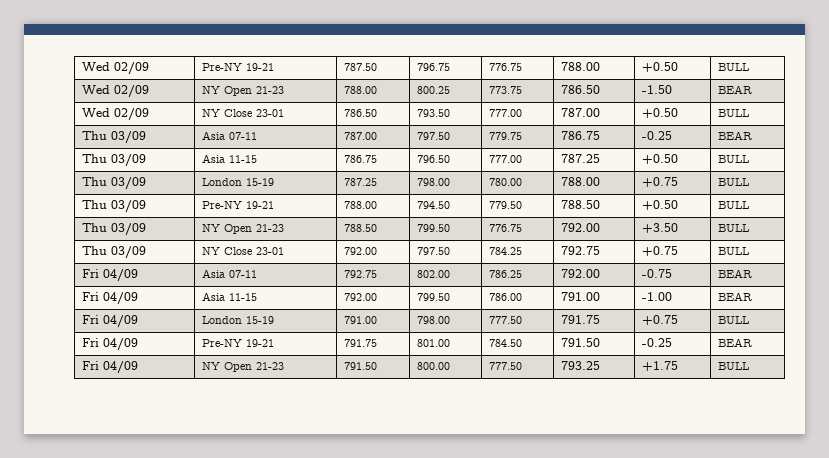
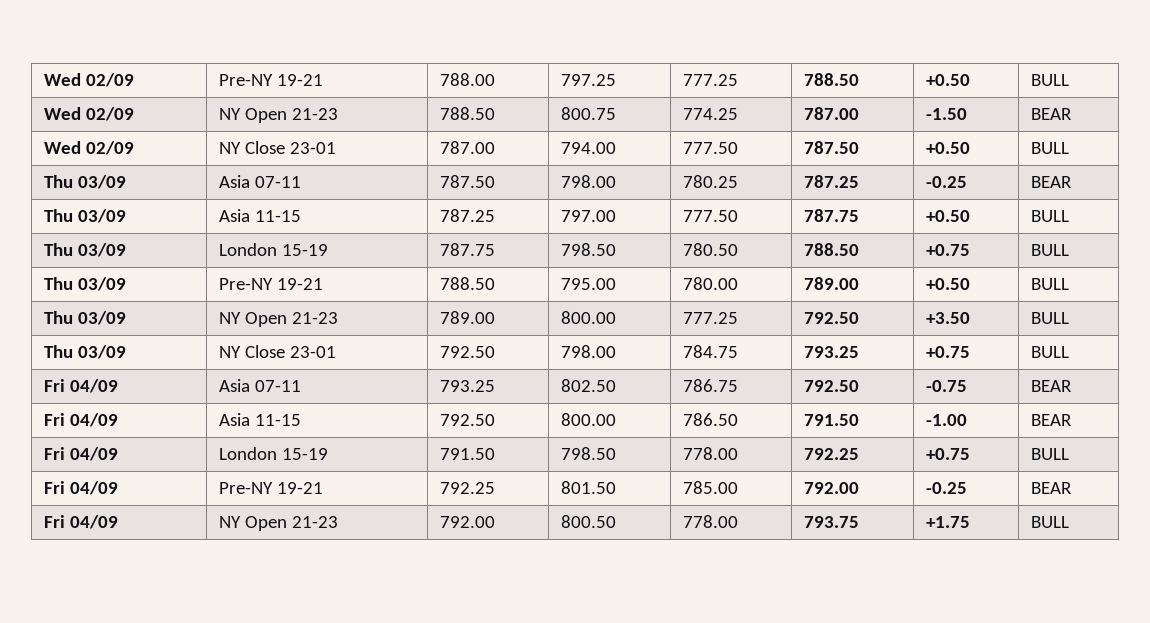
[344,63,378,71] [417,63,451,71] [489,63,523,71] [561,62,601,71] 787.50 | 796.75 | 776.75 | 788.00 -> [440,73,496,86] [561,74,617,86] [683,74,739,86] [804,73,860,86] 788.00 | 797.25 | 777.25 | 788.50
[344,86,378,94] [417,86,451,94] [489,86,523,94] [561,85,601,94] 788.00 | 800.25 | 773.75 | 786.50 -> [440,107,496,120] [561,107,617,120] [683,108,739,120] [804,107,860,120] 788.50 | 800.75 | 774.25 | 787.00
[344,109,378,117] [417,109,451,117] [489,109,523,117] [561,108,601,117] 786.50 | 793.50 | 777.00 | 787.00 -> [440,141,496,154] [561,142,617,154] [683,142,739,154] [804,141,860,154] 787.00 | 794.00 | 777.50 | 787.50
[344,132,378,140] [417,132,451,140] [489,132,523,140] [561,131,601,140] 787.00 | 797.50 | 779.75 | 786.75 -> [440,175,496,188] [561,175,617,188] [683,175,739,188] [804,175,860,188] 787.50 | 798.00 | 780.25 | 787.25
[344,155,378,163] [417,155,451,163] [489,155,523,163] [561,154,601,163] 786.75 | 796.50 | 777.00 | 787.25 -> [440,209,496,222] [561,210,617,222] [683,210,739,222] [804,209,860,222] 787.25 | 797.00 | 777.50 | 787.75
[344,178,378,186] [417,178,451,186] [489,178,523,186] [561,177,601,186] 787.25 | 798.00 | 780.00 | 788.00 -> [440,243,496,256] [561,243,617,256] [683,243,739,256] [804,243,860,256] 787.75 | 798.50 | 780.50 | 788.50
[344,201,378,209] [417,201,451,209] [489,201,523,209] [561,200,601,209] 788.00 | 794.50 | 779.50 | 788.50 -> [440,277,496,290] [561,278,617,290] [683,277,739,290] [804,277,860,290] 788.50 | 795.00 | 780.00 | 789.00
[344,224,378,232] [417,224,451,232] [489,224,523,232] [561,223,601,232] 788.50 | 799.50 | 776.75 | 792.00 -> [440,311,496,324] [561,311,617,324] [683,312,739,324] [804,312,860,324] 789.00 | 800.00 | 777.25 | 792.50
[344,247,378,255] [417,247,451,255] [489,247,523,255] [561,246,601,255] 792.00 | 797.50 | 784.25 | 792.75 -> [440,346,496,358] [561,345,617,358] [683,345,739,358] [804,346,860,358] 792.50 | 798.00 | 784.75 | 793.25
[344,270,378,278] [417,270,451,278] [489,270,523,278] [561,269,601,278] 792.75 | 802.00 | 786.25 | 792.00 -> [440,380,496,392] [561,379,617,392] [683,379,739,392] [804,380,860,392] 793.25 | 802.50 | 786.75 | 792.50
[344,293,378,301] [417,293,451,301] [489,293,523,301] [561,292,601,301] 792.00 | 799.50 | 786.00 | 791.00 -> [440,414,496,426] [561,413,617,426] [683,413,739,426] [804,414,860,426] 792.50 | 800.00 | 786.50 | 791.50
[344,316,378,324] [417,316,451,324] [489,316,523,324] [561,315,601,324] 791.00 | 798.00 | 777.50 | 791.75 -> [440,448,496,460] [561,447,617,460] [683,447,739,460] [804,448,860,460] 791.50 | 798.50 | 778.00 | 792.25
[344,339,378,347] [417,339,451,347] [489,339,523,347] [561,338,601,347] 791.75 | 801.00 | 784.50 | 791.50 -> [440,482,496,494] [561,481,617,494] [683,481,739,494] [804,482,860,494] 792.25 | 801.50 | 785.00 | 792.00
[344,362,378,370] [417,362,451,370] [489,362,523,370] [561,361,601,370] 791.50 | 800.00 | 777.50 | 793.25 -> [440,516,496,528] [561,515,617,528] [683,515,739,528] [804,516,860,528] 792.00 | 800.50 | 778.00 | 793.75

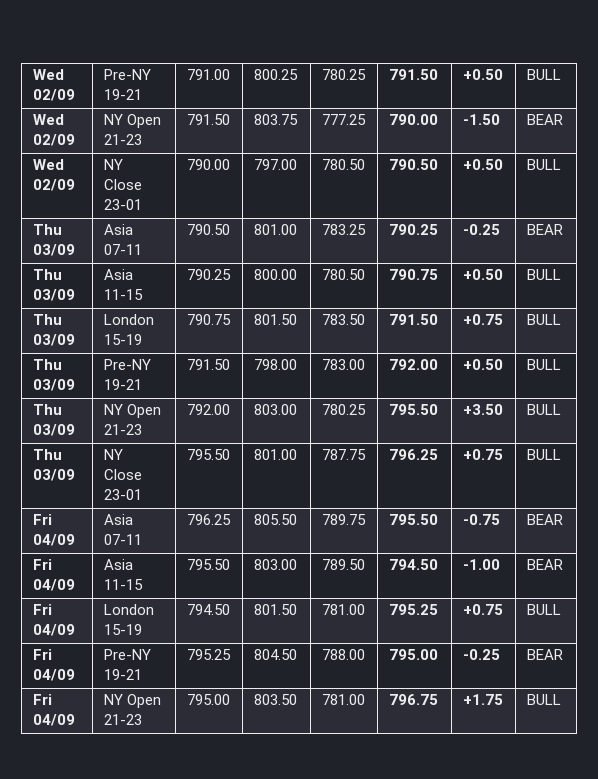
[440,73,496,86] [561,74,617,86] [683,74,739,86] [804,73,860,86] 788.00 | 797.25 | 777.25 | 788.50 -> [186,69,230,80] [253,69,298,80] [321,69,366,80] [388,69,438,80] 791.00 | 800.25 | 780.25 | 791.50
[440,107,496,120] [561,107,617,120] [683,108,739,120] [804,107,860,120] 788.50 | 800.75 | 774.25 | 787.00 -> [186,114,230,125] [253,114,298,125] [321,114,366,125] [388,114,438,125] 791.50 | 803.75 | 777.25 | 790.00
[440,141,496,154] [561,142,617,154] [683,142,739,154] [804,141,860,154] 787.00 | 794.00 | 777.50 | 787.50 -> [186,159,230,170] [253,159,297,170] [321,159,365,170] [388,159,438,170] 790.00 | 797.00 | 780.50 | 790.50
[440,175,496,188] [561,175,617,188] [683,175,739,188] [804,175,860,188] 787.50 | 798.00 | 780.25 | 787.25 -> [186,224,230,235] [253,224,297,235] [321,224,366,235] [388,224,438,235] 790.50 | 801.00 | 783.25 | 790.25
[440,209,496,222] [561,210,617,222] [683,210,739,222] [804,209,860,222] 787.25 | 797.00 | 777.50 | 787.75 -> [186,269,231,280] [253,269,297,280] [321,269,365,280] [388,269,438,280] 790.25 | 800.00 | 780.50 | 790.75
[440,243,496,256] [561,243,617,256] [683,243,739,256] [804,243,860,256] 787.75 | 798.50 | 780.50 | 788.50 -> [186,314,231,325] [253,314,297,325] [321,314,365,325] [388,314,438,325] 790.75 | 801.50 | 783.50 | 791.50
[440,277,496,290] [561,278,617,290] [683,277,739,290] [804,277,860,290] 788.50 | 795.00 | 780.00 | 789.00 -> [186,359,230,370] [253,359,297,370] [321,359,365,370] [388,359,438,370] 791.50 | 798.00 | 783.00 | 792.00
[440,311,496,324] [561,311,617,324] [683,312,739,324] [804,312,860,324] 789.00 | 800.00 | 777.25 | 792.50 -> [186,404,230,415] [253,404,297,415] [321,404,366,415] [388,404,438,415] 792.00 | 803.00 | 780.25 | 795.50
[440,346,496,358] [561,345,617,358] [683,345,739,358] [804,346,860,358] 792.50 | 798.00 | 784.75 | 793.25 -> [186,449,230,460] [253,449,297,460] [321,449,366,460] [388,449,438,460] 795.50 | 801.00 | 787.75 | 796.25
[440,380,496,392] [561,379,617,392] [683,379,739,392] [804,380,860,392] 793.25 | 802.50 | 786.75 | 792.50 -> [186,514,231,525] [253,514,297,525] [321,514,366,525] [388,514,438,525] 796.25 | 805.50 | 789.75 | 795.50
[440,414,496,426] [561,413,617,426] [683,413,739,426] [804,414,860,426] 792.50 | 800.00 | 786.50 | 791.50 -> [186,559,230,570] [253,559,297,570] [321,559,365,570] [388,559,438,570] 795.50 | 803.00 | 789.50 | 794.50
[440,448,496,460] [561,447,617,460] [683,447,739,460] [804,448,860,460] 791.50 | 798.50 | 778.00 | 792.25 -> [186,604,230,615] [253,604,297,615] [321,604,365,615] [388,604,438,615] 794.50 | 801.50 | 781.00 | 795.25
[440,482,496,494] [561,481,617,494] [683,481,739,494] [804,482,860,494] 792.25 | 801.50 | 785.00 | 792.00 -> [186,649,231,660] [253,649,297,660] [321,649,365,660] [388,649,438,660] 795.25 | 804.50 | 788.00 | 795.00
[440,516,496,528] [561,515,617,528] [683,515,739,528] [804,516,860,528] 792.00 | 800.50 | 778.00 | 793.75 -> [186,694,230,705] [253,694,297,705] [321,694,365,705] [388,694,438,705] 795.00 | 803.50 | 781.00 | 796.75

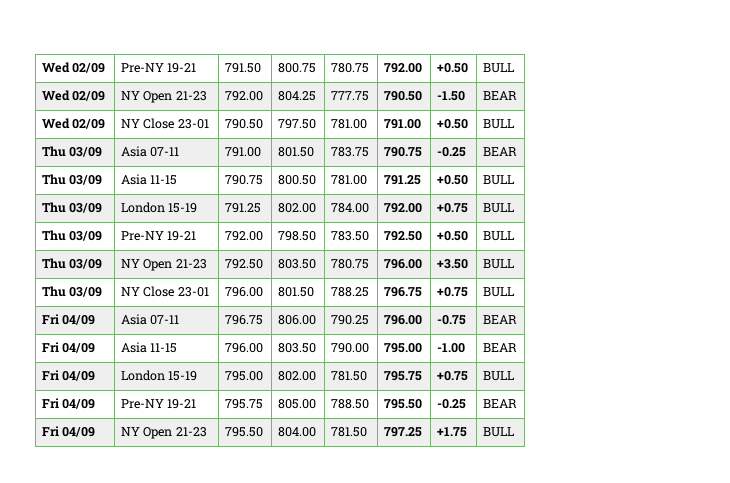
[186,69,230,80] [253,69,298,80] [321,69,366,80] [388,69,438,80] 791.00 | 800.25 | 780.25 | 791.50 -> [224,63,261,73] [277,63,316,73] [330,63,369,73] [383,63,422,73] 791.50 | 800.75 | 780.75 | 792.00
[186,114,230,125] [253,114,298,125] [321,114,366,125] [388,114,438,125] 791.50 | 803.75 | 777.25 | 790.00 -> [224,91,263,101] [277,91,316,101] [330,91,369,101] [383,91,422,101] 792.00 | 804.25 | 777.75 | 790.50
[186,159,230,170] [253,159,297,170] [321,159,365,170] [388,159,438,170] 790.00 | 797.00 | 780.50 | 790.50 -> [224,119,263,129] [277,119,316,129] [330,119,367,129] [383,119,421,129] 790.50 | 797.50 | 781.00 | 791.00
[186,224,230,235] [253,224,297,235] [321,224,366,235] [388,224,438,235] 790.50 | 801.00 | 783.25 | 790.25 -> [224,147,261,157] [277,147,314,157] [330,147,369,157] [383,147,422,157] 791.00 | 801.50 | 783.75 | 790.75
[186,269,231,280] [253,269,297,280] [321,269,365,280] [388,269,438,280] 790.25 | 800.00 | 780.50 | 790.75 -> [224,175,263,185] [277,175,316,185] [330,175,367,185] [383,175,421,185] 790.75 | 800.50 | 781.00 | 791.25
[186,314,231,325] [253,314,297,325] [321,314,365,325] [388,314,438,325] 790.75 | 801.50 | 783.50 | 791.50 -> [224,203,261,213] [277,203,316,213] [330,203,369,213] [383,203,422,213] 791.25 | 802.00 | 784.00 | 792.00
[186,359,230,370] [253,359,297,370] [321,359,365,370] [388,359,438,370] 791.50 | 798.00 | 783.00 | 792.00 -> [224,231,263,241] [277,231,316,241] [330,231,369,241] [383,231,422,241] 792.00 | 798.50 | 783.50 | 792.50
[186,404,230,415] [253,404,297,415] [321,404,366,415] [388,404,438,415] 792.00 | 803.00 | 780.25 | 795.50 -> [224,259,263,269] [277,259,316,269] [330,259,369,269] [383,259,422,269] 792.50 | 803.50 | 780.75 | 796.00
[186,449,230,460] [253,449,297,460] [321,449,366,460] [388,449,438,460] 795.50 | 801.00 | 787.75 | 796.25 -> [224,287,263,297] [277,287,314,297] [330,287,369,297] [383,287,422,297] 796.00 | 801.50 | 788.25 | 796.75
[186,514,231,525] [253,514,297,525] [321,514,366,525] [388,514,438,525] 796.25 | 805.50 | 789.75 | 795.50 -> [224,315,263,325] [277,315,316,325] [330,315,369,325] [383,315,422,325] 796.75 | 806.00 | 790.25 | 796.00
[186,559,230,570] [253,559,297,570] [321,559,365,570] [388,559,438,570] 795.50 | 803.00 | 789.50 | 794.50 -> [224,343,263,353] [277,343,316,353] [330,343,369,353] [383,343,422,353] 796.00 | 803.50 | 790.00 | 795.00
[186,604,230,615] [253,604,297,615] [321,604,365,615] [388,604,438,615] 794.50 | 801.50 | 781.00 | 795.25 -> [224,371,263,381] [277,371,316,381] [330,371,367,381] [383,371,422,381] 795.00 | 802.00 | 781.50 | 795.75
[186,649,231,660] [253,649,297,660] [321,649,365,660] [388,649,438,660] 795.25 | 804.50 | 788.00 | 795.00 -> [224,399,263,409] [277,399,316,409] [330,399,369,409] [383,399,422,409] 795.75 | 805.00 | 788.50 | 795.50
[186,694,230,705] [253,694,297,705] [321,694,365,705] [388,694,438,705] 795.00 | 803.50 | 781.00 | 796.75 -> [224,427,263,437] [277,427,316,437] [330,427,367,437] [383,427,422,437] 795.50 | 804.00 | 781.50 | 797.25

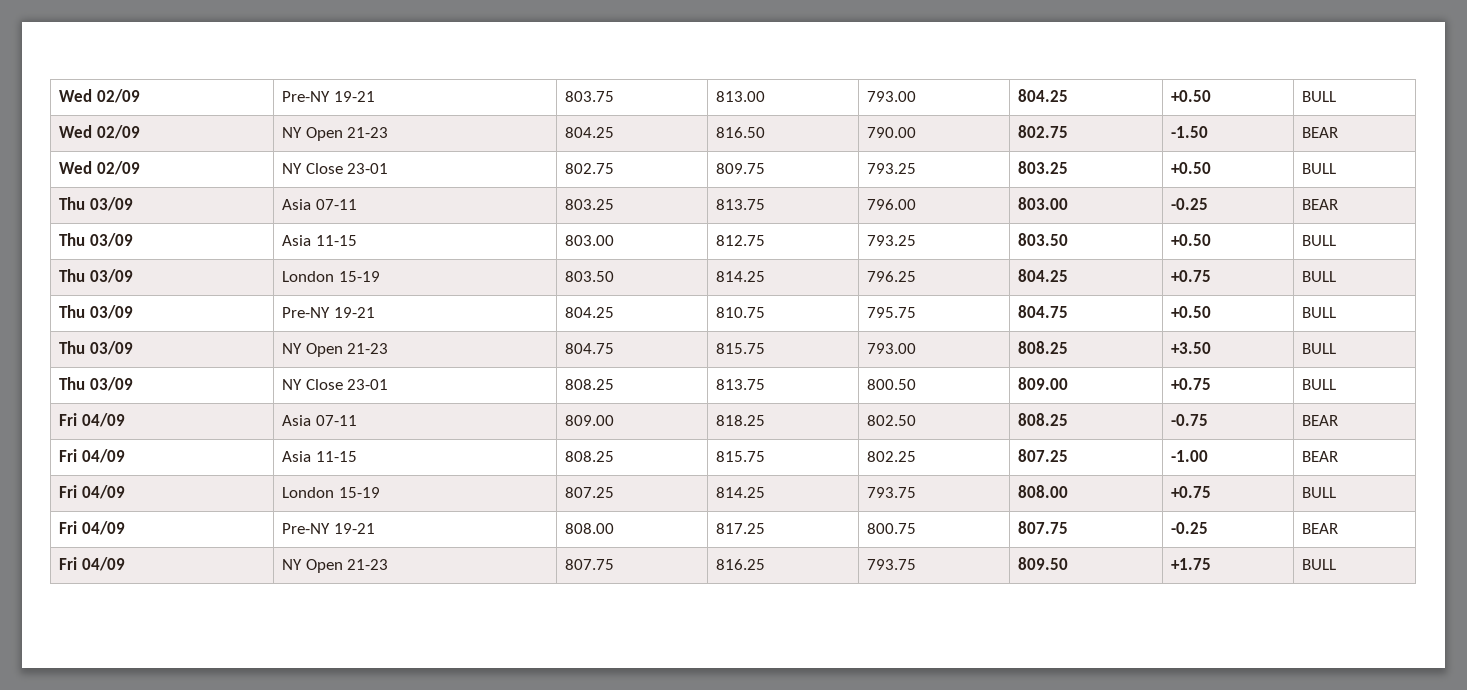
[224,63,261,73] [277,63,316,73] [330,63,369,73] [383,63,422,73] 791.50 | 800.75 | 780.75 | 792.00 -> [565,91,615,102] [716,91,766,102] [867,91,917,102] [1018,89,1069,102] 803.75 | 813.00 | 793.00 | 804.25
[224,91,263,101] [277,91,316,101] [330,91,369,101] [383,91,422,101] | 792.00 | 804.25 | 777.75 | 790.50 -> [565,127,615,138] [716,127,766,138] [867,127,917,138] [1018,125,1069,138] | 804.25 | 816.50 | 790.00 | 802.75
[224,119,263,129] [277,119,316,129] [330,119,367,129] [383,119,421,129] 790.50 | 797.50 | 781.00 | 791.00 -> [565,163,615,174] [716,163,766,174] [867,163,917,174] [1018,161,1069,174] 802.75 | 809.75 | 793.25 | 803.25
[224,147,261,157] [277,147,314,157] [330,147,369,157] [383,147,422,157] 791.00 | 801.50 | 783.75 | 790.75 -> [565,199,615,210] [716,199,766,210] [867,199,917,210] [1018,197,1069,210] 803.25 | 813.75 | 796.00 | 803.00
[224,175,263,185] [277,175,316,185] [330,175,367,185] [383,175,421,185] 790.75 | 800.50 | 781.00 | 791.25 -> [565,235,615,246] [716,235,766,246] [867,235,917,246] [1018,233,1069,246] 803.00 | 812.75 | 793.25 | 803.50
[224,203,261,213] [277,203,316,213] [330,203,369,213] [383,203,422,213] 791.25 | 802.00 | 784.00 | 792.00 -> [565,271,615,282] [716,271,766,282] [867,271,917,282] [1018,269,1069,282] 803.50 | 814.25 | 796.25 | 804.25
[224,231,263,241] [277,231,316,241] [330,231,369,241] [383,231,422,241] 792.00 | 798.50 | 783.50 | 792.50 -> [565,307,615,318] [716,307,766,318] [867,307,917,318] [1018,305,1069,318] 804.25 | 810.75 | 795.75 | 804.75
[224,259,263,269] [277,259,316,269] [330,259,369,269] [383,259,422,269] 792.50 | 803.50 | 780.75 | 796.00 -> [565,343,615,354] [716,343,766,354] [867,343,917,354] [1018,341,1069,354] 804.75 | 815.75 | 793.00 | 808.25
[224,287,263,297] [277,287,314,297] [330,287,369,297] [383,287,422,297] 796.00 | 801.50 | 788.25 | 796.75 -> [565,379,615,390] [716,379,766,390] [867,379,917,390] [1018,377,1069,390] 808.25 | 813.75 | 800.50 | 809.00
[224,315,263,325] [277,315,316,325] [330,315,369,325] [383,315,422,325] 796.75 | 806.00 | 790.25 | 796.00 -> [565,415,615,426] [716,415,766,426] [867,415,917,426] [1018,413,1069,426] 809.00 | 818.25 | 802.50 | 808.25
[224,343,263,353] [277,343,316,353] [330,343,369,353] [383,343,422,353] 796.00 | 803.50 | 790.00 | 795.00 -> [565,451,615,462] [716,451,766,462] [867,451,917,462] [1018,449,1069,462] 808.25 | 815.75 | 802.25 | 807.25
[224,371,263,381] [277,371,316,381] [330,371,367,381] [383,371,422,381] 795.00 | 802.00 | 781.50 | 795.75 -> [565,487,615,498] [716,487,766,498] [867,487,917,498] [1018,485,1069,498] 807.25 | 814.25 | 793.75 | 808.00
[224,399,263,409] [277,399,316,409] [330,399,369,409] [383,399,422,409] 795.75 | 805.00 | 788.50 | 795.50 -> [565,523,615,534] [716,523,766,534] [867,523,917,534] [1018,521,1069,534] 808.00 | 817.25 | 800.75 | 807.75
[224,427,263,437] [277,427,316,437] [330,427,367,437] [383,427,422,437] 795.50 | 804.00 | 781.50 | 797.25 -> [565,559,615,570] [716,559,766,570] [867,559,917,570] [1018,557,1069,570] 807.75 | 816.25 | 793.75 | 809.50

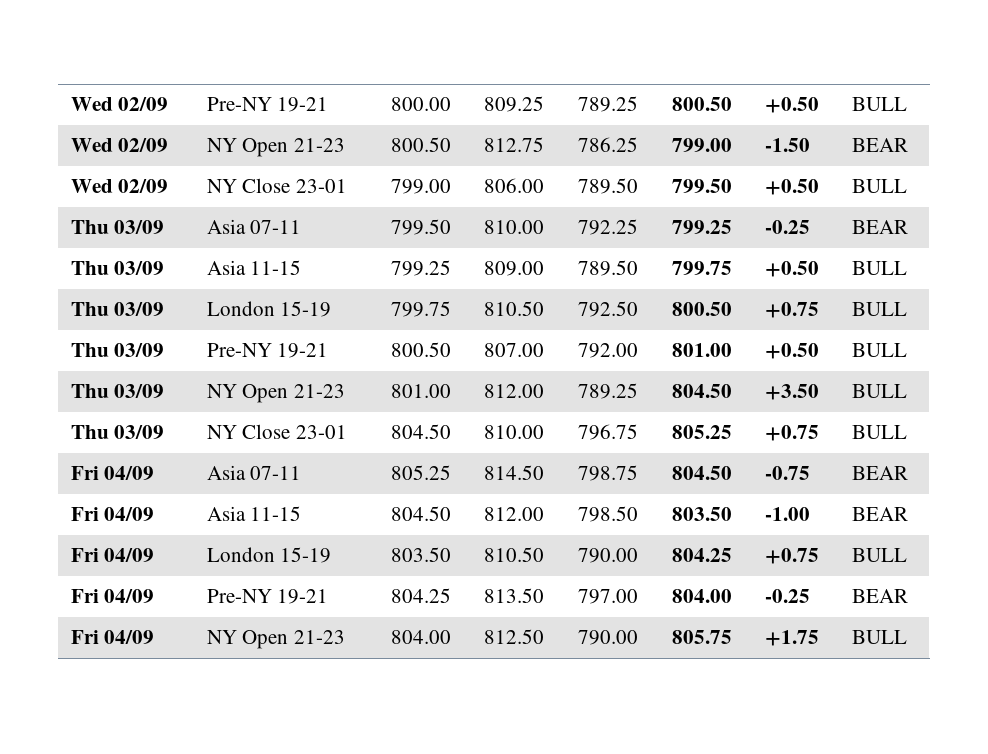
[565,91,615,102] [716,91,766,102] [867,91,917,102] [1018,89,1069,102] 803.75 | 813.00 | 793.00 | 804.25 -> [390,97,451,111] [483,96,544,112] [577,96,638,112] [671,97,732,111] 800.00 | 809.25 | 789.25 | 800.50
[565,127,615,138] [716,127,766,138] [867,127,917,138] [1018,125,1069,138] 804.25 | 816.50 | 790.00 | 802.75 -> [390,137,451,152] [483,137,544,152] [577,137,638,152] [671,138,732,152] 800.50 | 812.75 | 786.25 | 799.00
[565,163,615,174] [716,163,766,174] [867,163,917,174] [1018,161,1069,174] 802.75 | 809.75 | 793.25 | 803.25 -> [390,179,451,194] [483,178,544,193] [577,178,638,194] [671,179,732,193] 799.00 | 806.00 | 789.50 | 799.50
[565,199,615,210] [716,199,766,210] [867,199,917,210] [1018,197,1069,210] 803.25 | 813.75 | 796.00 | 803.00 -> [390,219,451,235] [483,220,544,234] [577,219,638,235] [671,220,732,234] 799.50 | 810.00 | 792.25 | 799.25
[565,235,615,246] [716,235,766,246] [867,235,917,246] [1018,233,1069,246] 803.00 | 812.75 | 793.25 | 803.50 -> [390,260,451,276] [483,261,544,276] [577,260,638,276] [671,261,732,275] 799.25 | 809.00 | 789.50 | 799.75
[565,271,615,282] [716,271,766,282] [867,271,917,282] [1018,269,1069,282] 803.50 | 814.25 | 796.25 | 804.25 -> [390,301,451,317] [483,301,544,316] [577,301,638,317] [671,302,732,316] 799.75 | 810.50 | 792.50 | 800.50
[565,307,615,318] [716,307,766,318] [867,307,917,318] [1018,305,1069,318] 804.25 | 810.75 | 795.75 | 804.75 -> [390,342,451,357] [483,343,544,357] [577,343,638,358] [671,343,732,357] 800.50 | 807.00 | 792.00 | 801.00
[565,343,615,354] [716,343,766,354] [867,343,917,354] [1018,341,1069,354] 804.75 | 815.75 | 793.00 | 808.25 -> [390,384,451,398] [483,384,544,398] [577,383,638,399] [671,384,732,398] 801.00 | 812.00 | 789.25 | 804.50
[565,379,615,390] [716,379,766,390] [867,379,917,390] [1018,377,1069,390] 808.25 | 813.75 | 800.50 | 809.00 -> [390,424,451,439] [483,425,544,439] [577,424,638,440] [671,425,732,439] 804.50 | 810.00 | 796.75 | 805.25
[565,415,615,426] [716,415,766,426] [867,415,917,426] [1018,413,1069,426] 809.00 | 818.25 | 802.50 | 808.25 -> [390,465,451,480] [483,465,544,480] [577,465,638,481] [671,466,732,480] 805.25 | 814.50 | 798.75 | 804.50
[565,451,615,462] [716,451,766,462] [867,451,917,462] [1018,449,1069,462] 808.25 | 815.75 | 802.25 | 807.25 -> [390,506,451,521] [483,507,544,521] [577,506,638,522] [671,507,732,521] 804.50 | 812.00 | 798.50 | 803.50
[565,487,615,498] [716,487,766,498] [867,487,917,498] [1018,485,1069,498] 807.25 | 814.25 | 793.75 | 808.00 -> [390,547,451,562] [483,547,544,562] [577,548,638,563] [671,548,732,562] 803.50 | 810.50 | 790.00 | 804.25
[565,523,615,534] [716,523,766,534] [867,523,917,534] [1018,521,1069,534] 808.00 | 817.25 | 800.75 | 807.75 -> [390,588,451,603] [483,588,544,603] [577,589,638,604] [671,589,732,603] 804.25 | 813.50 | 797.00 | 804.00
[565,559,615,570] [716,559,766,570] [867,559,917,570] [1018,557,1069,570] 807.75 | 816.25 | 793.75 | 809.50 -> [390,630,451,644] [483,629,544,644] [577,630,638,645] [671,630,732,644] 804.00 | 812.50 | 790.00 | 805.75

